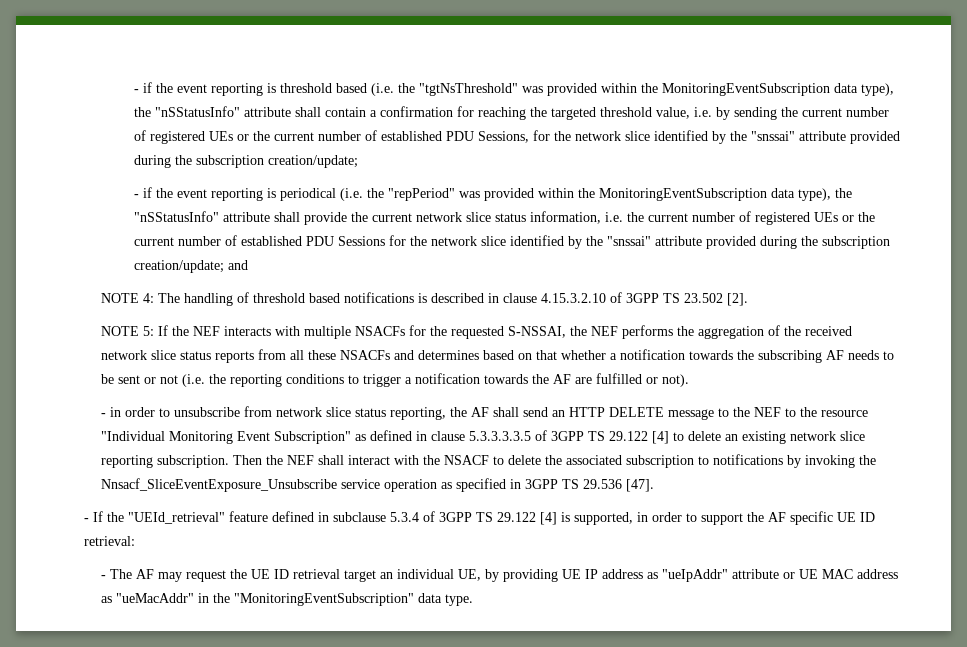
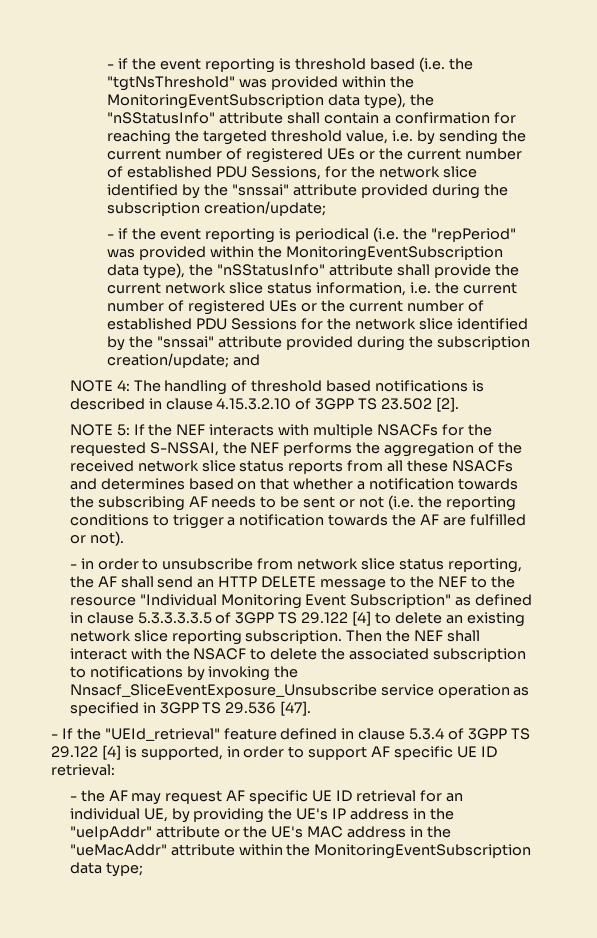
[333,512,387,522] subclause -> [358,728,406,740] clause
[747,512,765,522] the -> (368, 753) none
[109,569,132,579] The -> [80,790,105,802] the
[229,569,247,579] the -> [226,790,309,804] AF specific
[343,570,376,582] target -> [419,790,442,802] for
[561,569,898,582] [100,593,473,606] UE IP address as "ueIpAddr" attribute or UE MAC address as "ueMacAddr" in the "MonitoringEventSubscription" data type. -> [268,808,454,820] [69,826,452,840] [69,844,532,859] [69,862,143,877] the UE's IP address in the "ueIpAddr" attribute or the UE's MAC address in the "ueMacAddr" attribute within the MonitoringEventSubscription data type;

